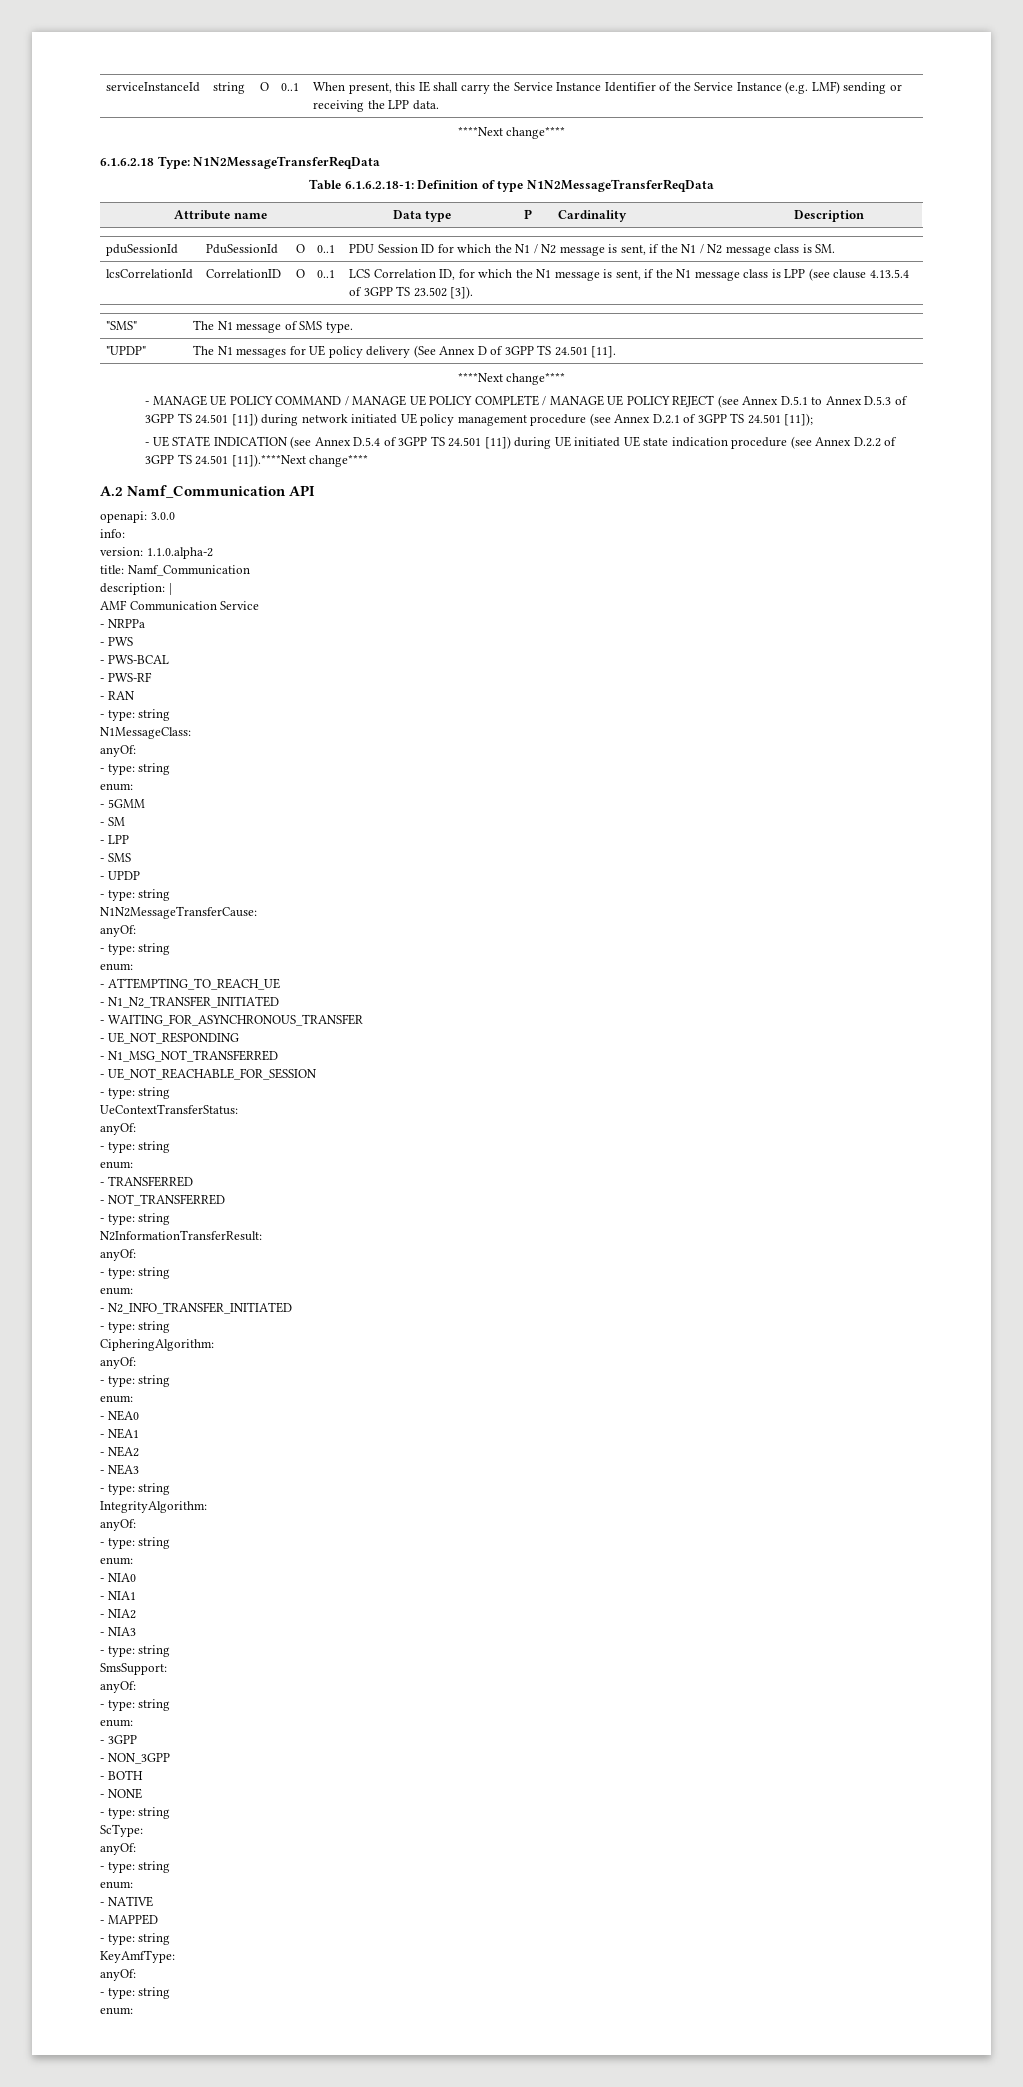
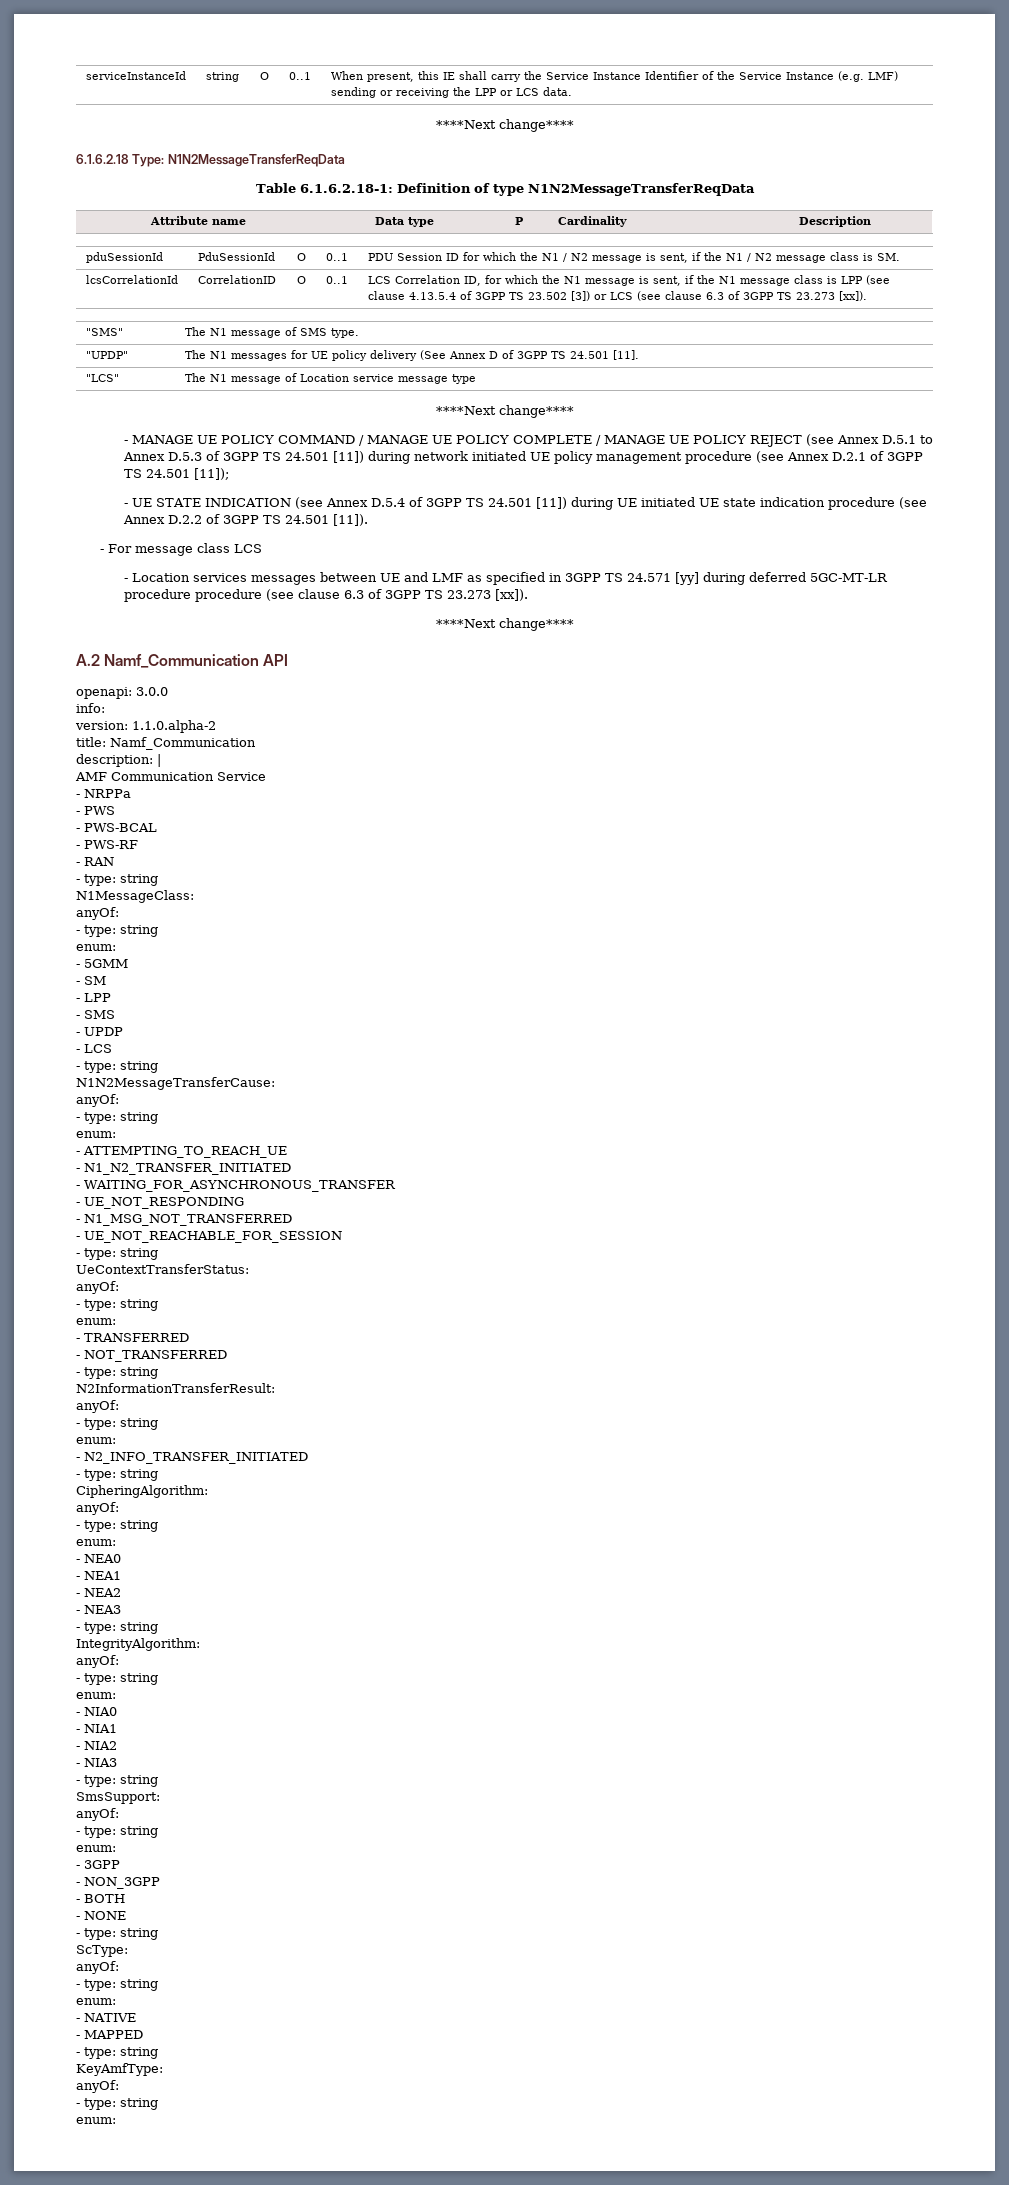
(410, 104) none -> [499,88,539,96] or LCS
[450,286,474,299] [3]). -> [570,291,867,301] [3]) or LCS (see clause 6.3 of 3GPP TS 23.273 [xx]).
(617, 352) none -> [85,374,119,382] [184,373,476,384] // "LCS" | The N1 message of Location service message type
[231,454,306,467] [11]).****Next -> [332,514,368,526] [99,543,262,556] [123,572,888,585] [123,589,528,602] [435,619,496,628] [11]). // - For message class LCS // - Location services messages between UE and LMF as specified in 3GPP TS 24.571 [yy] during deferred 5GC-MT-LR procedure procedure (see clause 6.3 of 3GPP TS 23.273 [xx]). // ****Next
(140, 875) none -> [76,1044,112,1053] // - LCS

